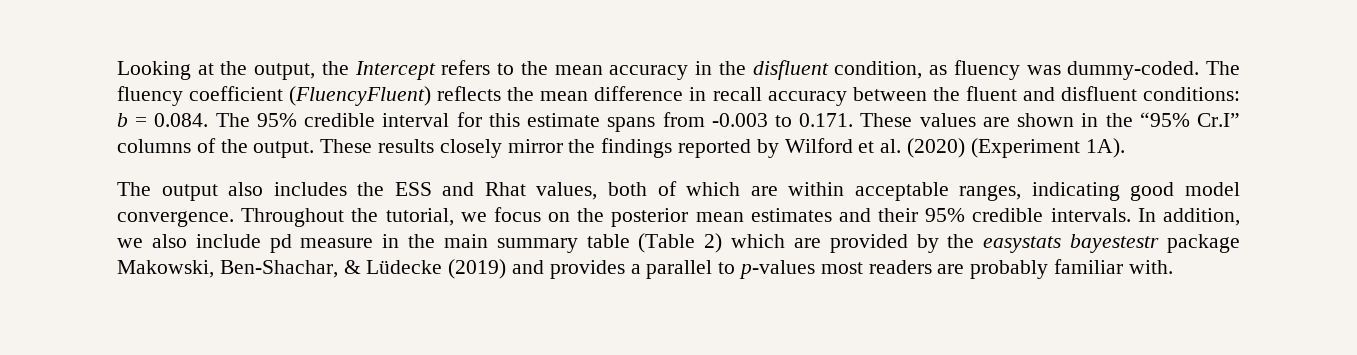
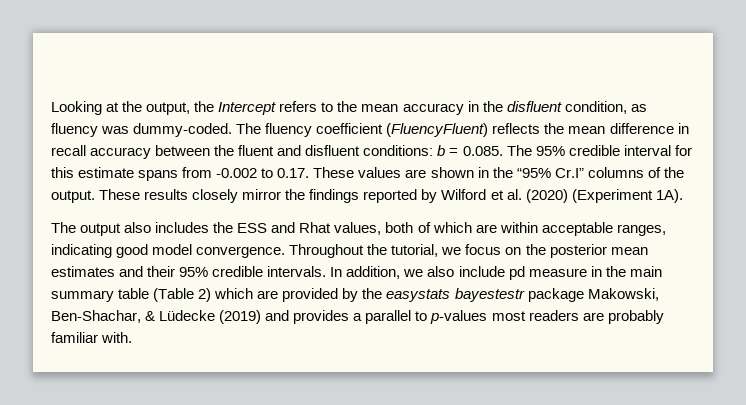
[154,113,209,127] 0.084. -> [462,146,503,156] 0.085.
[711,113,854,127] -0.003 to 0.171. -> [216,168,310,178] -0.002 to 0.17.

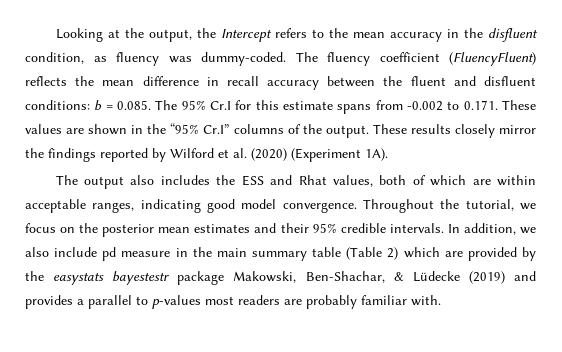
[568,145,671,156] credible interval -> [210,101,231,110] Cr.I
[277,168,310,178] 0.17. -> [463,100,498,110] 0.171.

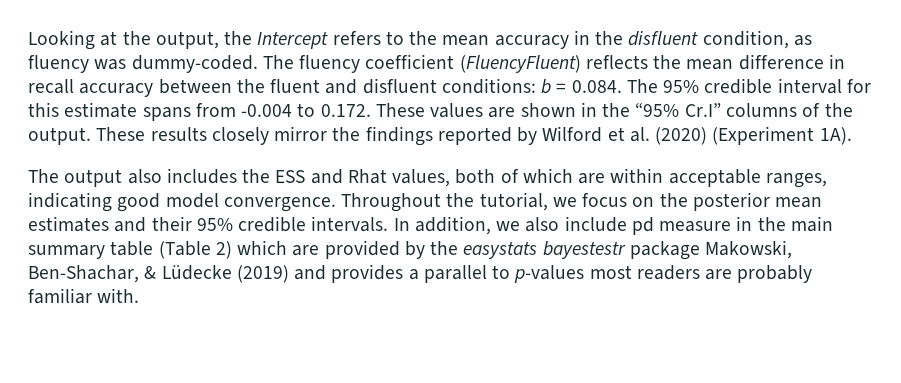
[116,100,151,110] 0.085. -> [571,80,622,93] 0.084.
[210,101,231,110] Cr.I -> [704,78,842,94] credible interval
[406,100,498,111] -0.002 to 0.171. -> [241,103,371,117] -0.004 to 0.172.

